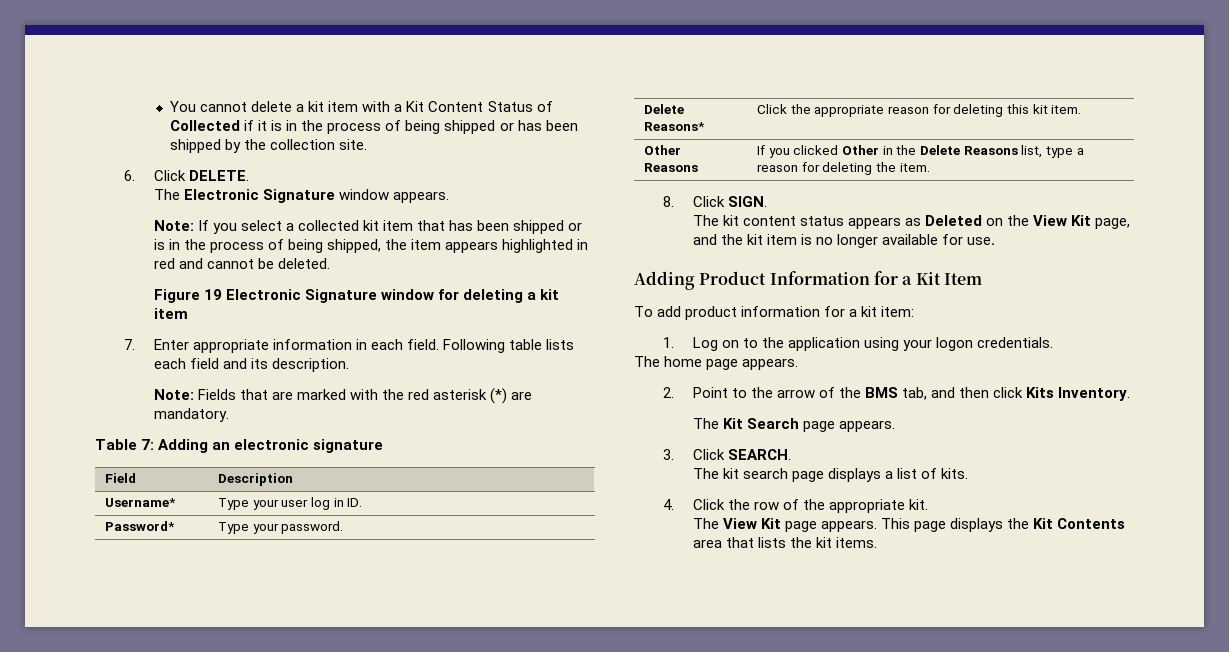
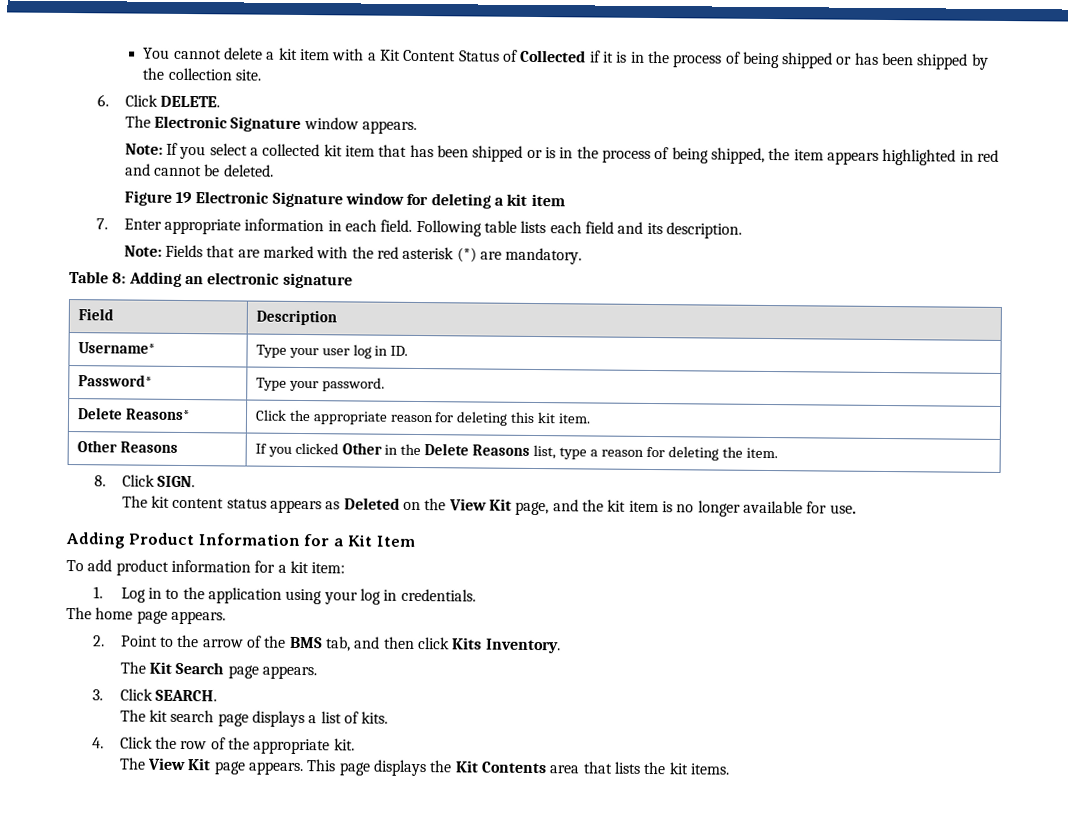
[141,439,155,450] 7: -> [112,272,127,284] 8:
[721,340,739,348] on -> [148,587,163,599] in
[935,337,973,351] logon -> [360,588,398,605] log in

